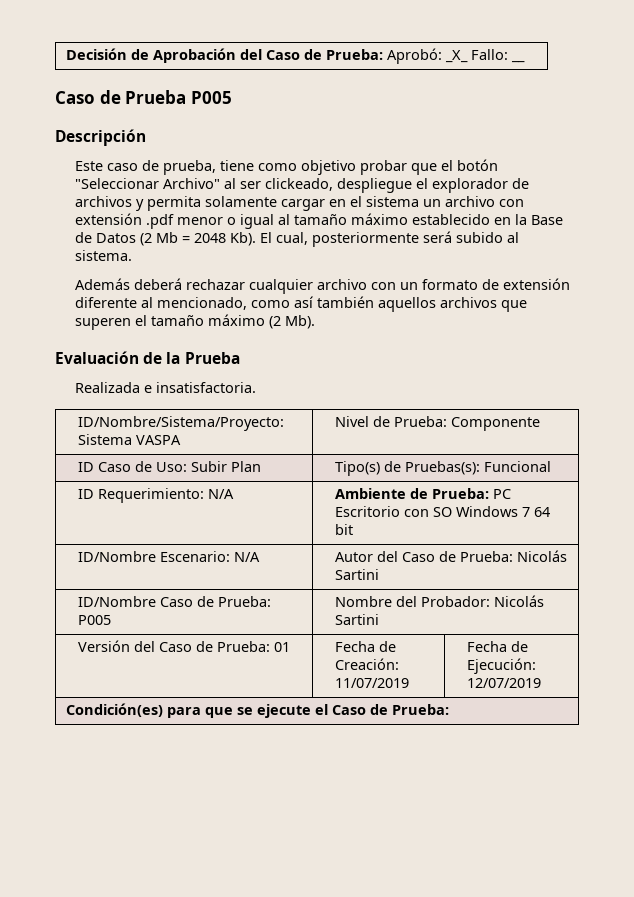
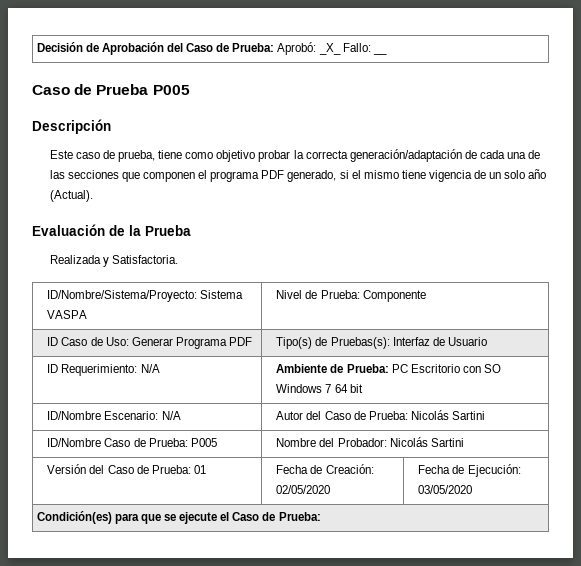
[410,159,498,175] [74,178,529,193] [74,196,524,211] [74,213,563,229] [74,231,519,247] [74,250,132,261] [74,278,570,294] [74,296,527,312] [74,314,315,330] que el botón "Seleccionar Archivo" al ser clickeado, despliegue el explorador de archivos y permita solamente cargar en el sistema un archivo con extensión .pdf menor o igual al tamaño máximo establecido en la Base de Datos (2 Mb = 2048 Kb). El cual, posteriormente será subido al sistema. // Además deberá rechazar cualquier archivo con un formato de extensión diferente al mencionado, como así también aquellos archivos que superen el tamaño máximo (2 Mb). -> [293,149,541,162] [49,169,547,182] [49,190,93,202] la correcta generación/adaptación de cada una de las secciones que componen el programa PDF generado, si el mismo tiene vigencia de un solo año (Actual).
[143,382,256,393] e insatisfactoria. -> [102,255,178,267] y Satisfactoria.
[190,461,261,472] Subir Plan -> [131,337,252,349] Generar Programa PDF
[483,461,551,472] Funcional -> [392,337,487,346] Interfaz de Usuario
[334,678,409,688] 11/07/2019 -> [276,485,331,494] 02/05/2020
[466,678,541,688] 12/07/2019 -> [418,485,473,494] 03/05/2020

